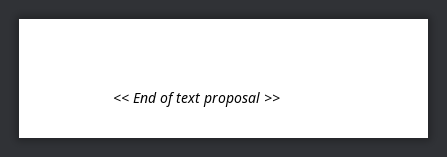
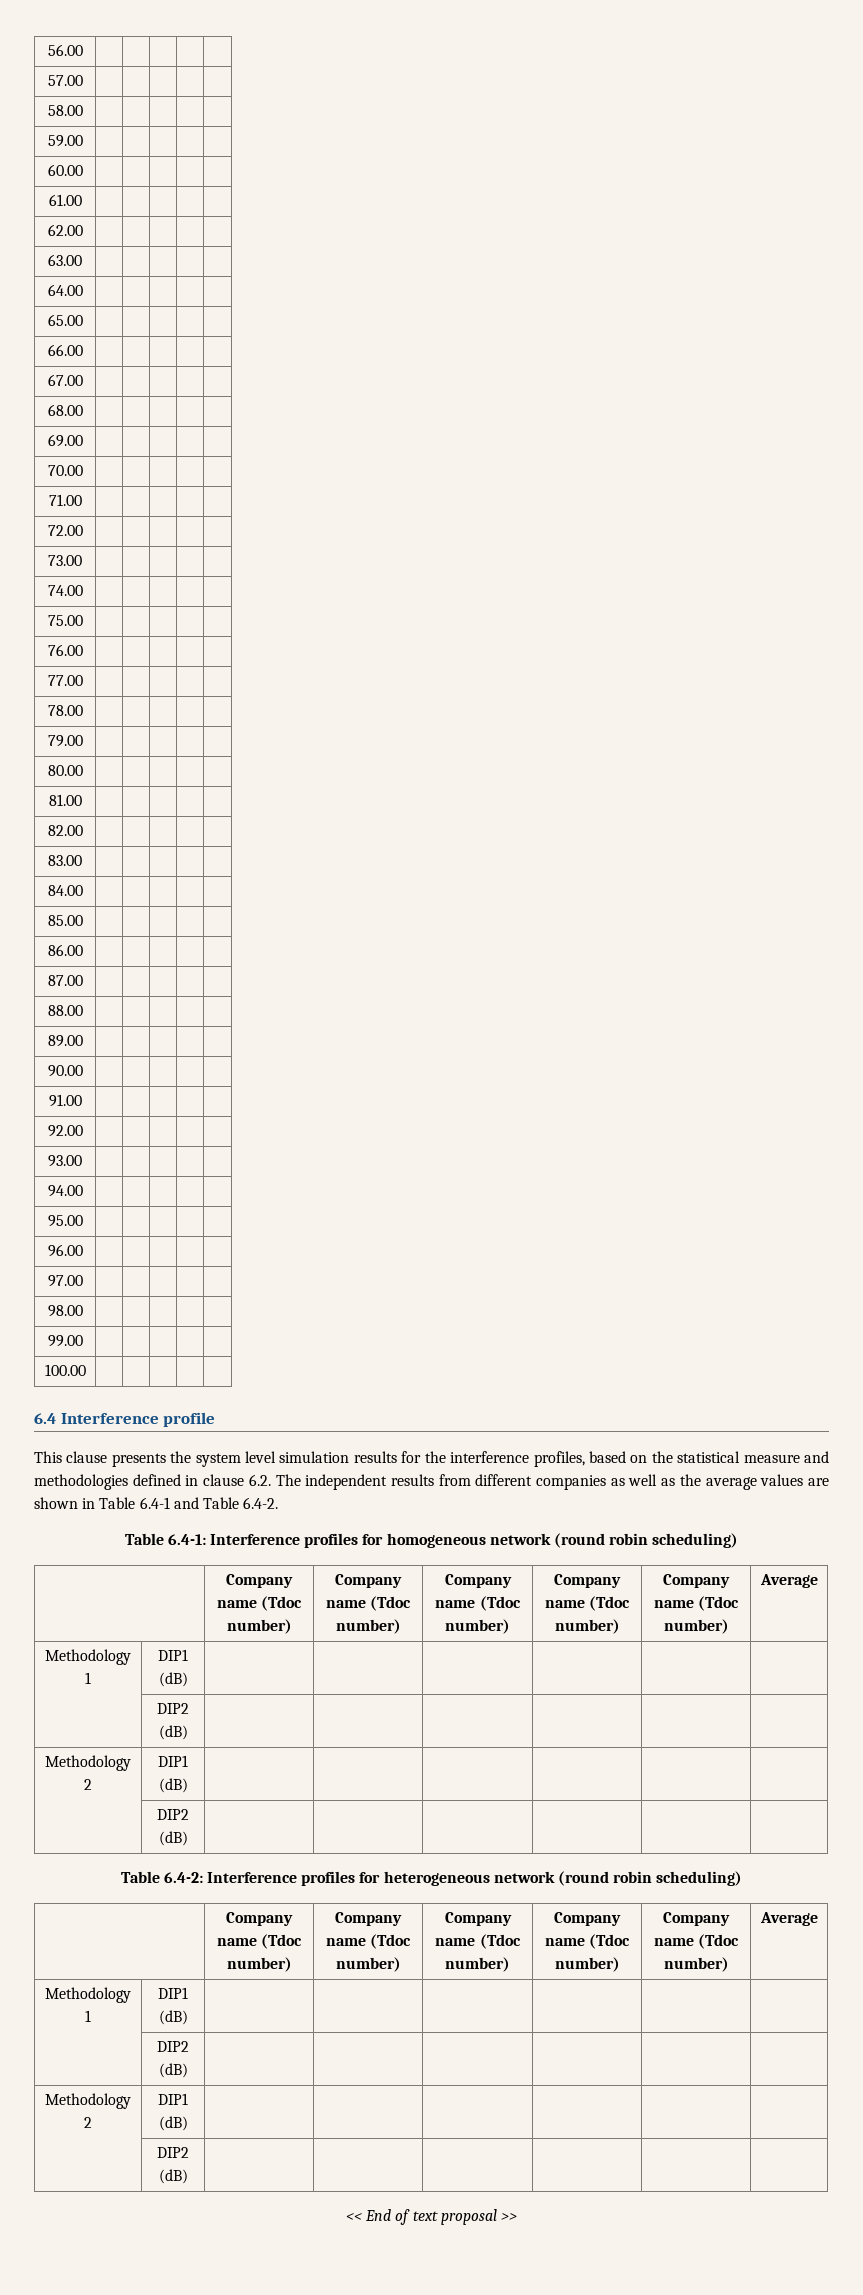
(112, 98) none -> [47,44,83,56] [47,75,83,86] [47,105,83,116] [47,135,83,147] [47,164,83,176] [48,194,82,206] [47,224,83,236] [48,254,82,266] [47,284,83,296] [47,314,83,326] [47,344,83,356] [47,374,83,386] [47,404,83,416] [47,434,83,447] [47,465,83,476] [48,494,82,506] [47,525,83,536] [48,555,82,566] [47,585,83,596] [47,615,83,626] [47,644,83,656] [47,675,83,686] [47,705,83,716] [47,735,83,747] [47,765,83,776] [48,794,82,806] [47,825,83,836] [48,855,82,866] [47,885,83,896] [47,915,83,926] [47,944,83,956] [47,975,83,986] [47,1005,83,1016] [47,1035,83,1047] [47,1065,83,1077] [48,1094,82,1107] [47,1125,83,1137] [48,1155,82,1167] [47,1185,83,1197] [47,1215,83,1227] [47,1244,83,1257] [47,1275,83,1287] [47,1305,83,1317] [47,1335,83,1347] [44,1364,86,1376] [34,1412,216,1427] [34,1451,829,1467] [34,1474,830,1490] [34,1497,279,1509] [124,1533,739,1548] [226,1574,293,1588] [216,1596,303,1611] [226,1619,292,1634] [335,1574,402,1588] [325,1596,412,1611] [335,1619,401,1634] [444,1574,512,1588] [435,1596,521,1611] [445,1619,510,1634] [554,1574,621,1588] [544,1596,631,1611] [554,1619,620,1634] [663,1574,730,1588] [653,1596,740,1611] [663,1619,729,1634] [759,1574,818,1588] [45,1649,131,1665] [85,1672,91,1684] [158,1649,188,1661] [158,1672,188,1687] [157,1703,189,1714] [158,1725,188,1740] [45,1755,131,1771] [84,1779,92,1790] [158,1755,188,1767] [158,1778,188,1793] [157,1809,189,1820] [158,1831,188,1846] [120,1871,743,1886] [226,1912,293,1926] [216,1934,303,1949] [226,1957,292,1972] [335,1912,402,1926] [325,1934,412,1949] [335,1957,401,1972] [444,1912,512,1926] [435,1934,521,1949] [445,1957,510,1972] [554,1912,621,1926] [544,1934,631,1949] [554,1957,620,1972] [663,1912,730,1926] [653,1934,740,1949] [663,1957,729,1972] [759,1912,818,1926] [45,1987,131,2003] [85,2010,91,2022] [158,1987,188,1999] [158,2010,188,2025] [157,2041,189,2052] [158,2063,188,2078] [45,2093,131,2109] [84,2117,92,2128] [158,2093,188,2105] [158,2116,188,2131] [157,2147,189,2158] [158,2169,188,2184] 56.00 | | | | | // 57.00 | | | | | // 58.00 | | | | | // 59.00 | | | | | // 60.00 | | | | | // 61.00 | | | | | // 62.00 | | | | | // 63.00 | | | | | // 64.00 | | | | | // 65.00 | | | | | // 66.00 | | | | | // 67.00 | | | | | // 68.00 | | | | | // 69.00 | | | | | // 70.00 | | | | | // 71.00 | | | | | // 72.00 | | | | | // 73.00 | | | | | // 74.00 | | | | | // 75.00 | | | | | // 76.00 | | | | | // 77.00 | | | | | // 78.00 | | | | | // 79.00 | | | | | // 80.00 | | | | | // 81.00 | | | | | // 82.00 | | | | | // 83.00 | | | | | // 84.00 | | | | | // 85.00 | | | | | // 86.00 | | | | | // 87.00 | | | | | // 88.00 | | | | | // 89.00 | | | | | // 90.00 | | | | | // 91.00 | | | | | // 92.00 | | | | | // 93.00 | | | | | // 94.00 | | | | | // 95.00 | | | | | // 96.00 | | | | | // 97.00 | | | | | // 98.00 | | | | | // 99.00 | | | | | // 100.00 | | | | | // 6.4 Interference profile // This clause presents the system level simulation results for the interference profiles, based on the statistical measure and methodologies defined in clause 6.2. The independent results from different companies as well as the average values are shown in Table 6.4-1 and Table 6.4-2. // Table 6.4-1: Interference profiles for homogeneous network (round robin scheduling) // | Company name (Tdoc number) | Company name (Tdoc number) | Company name (Tdoc number) | Company name (Tdoc number) | Company name (Tdoc number) | Average // Methodology 1 | DIP1 (dB) | | | | | | // | DIP2 (dB) | | | | | | // Methodology 2 | DIP1 (dB) | | | | | | // | DIP2 (dB) | | | | | | // Table 6.4-2: Interference profiles for heterogeneous network (round robin scheduling) // | Company name (Tdoc number) | Company name (Tdoc number) | Company name (Tdoc number) | Company name (Tdoc number) | Company name (Tdoc number) | Average // Methodology 1 | DIP1 (dB) | | | | | | // | DIP2 (dB) | | | | | | // Methodology 2 | DIP1 (dB) | | | | | | // | DIP2 (dB) | | | | | | //

